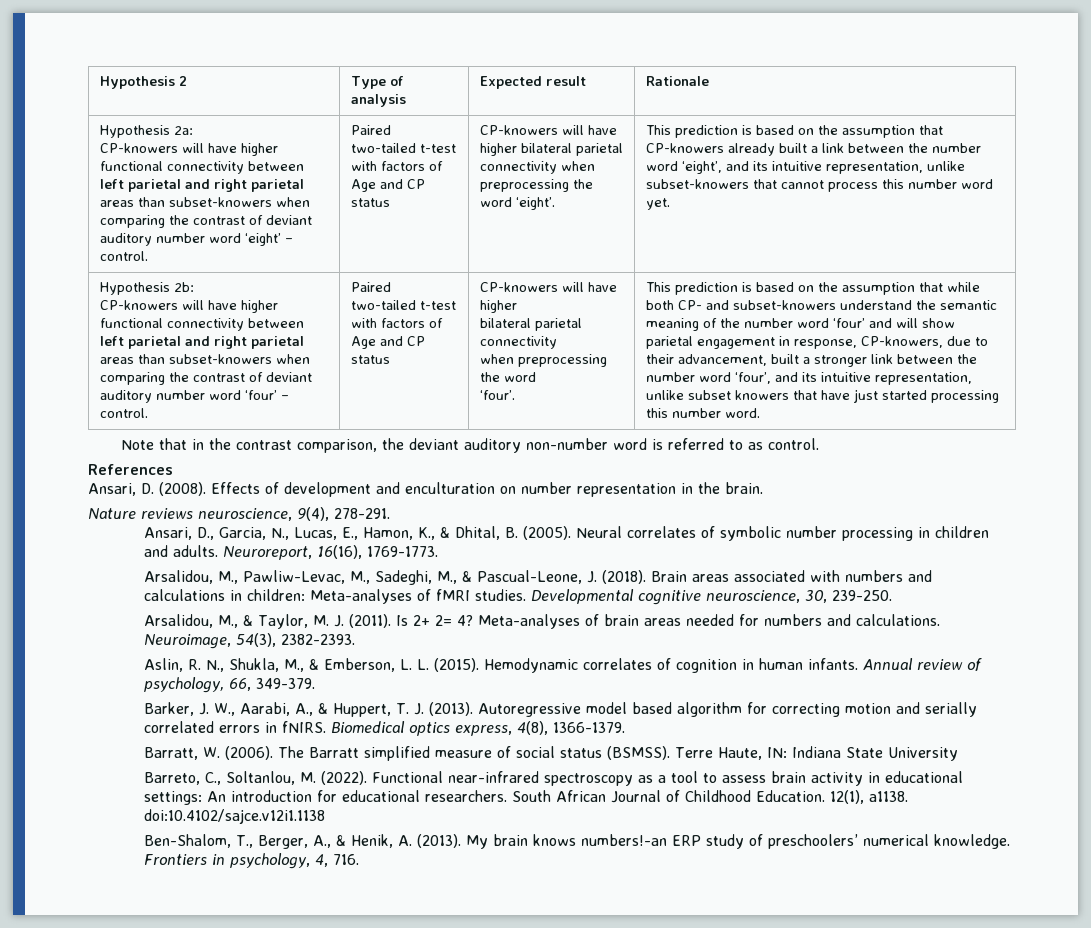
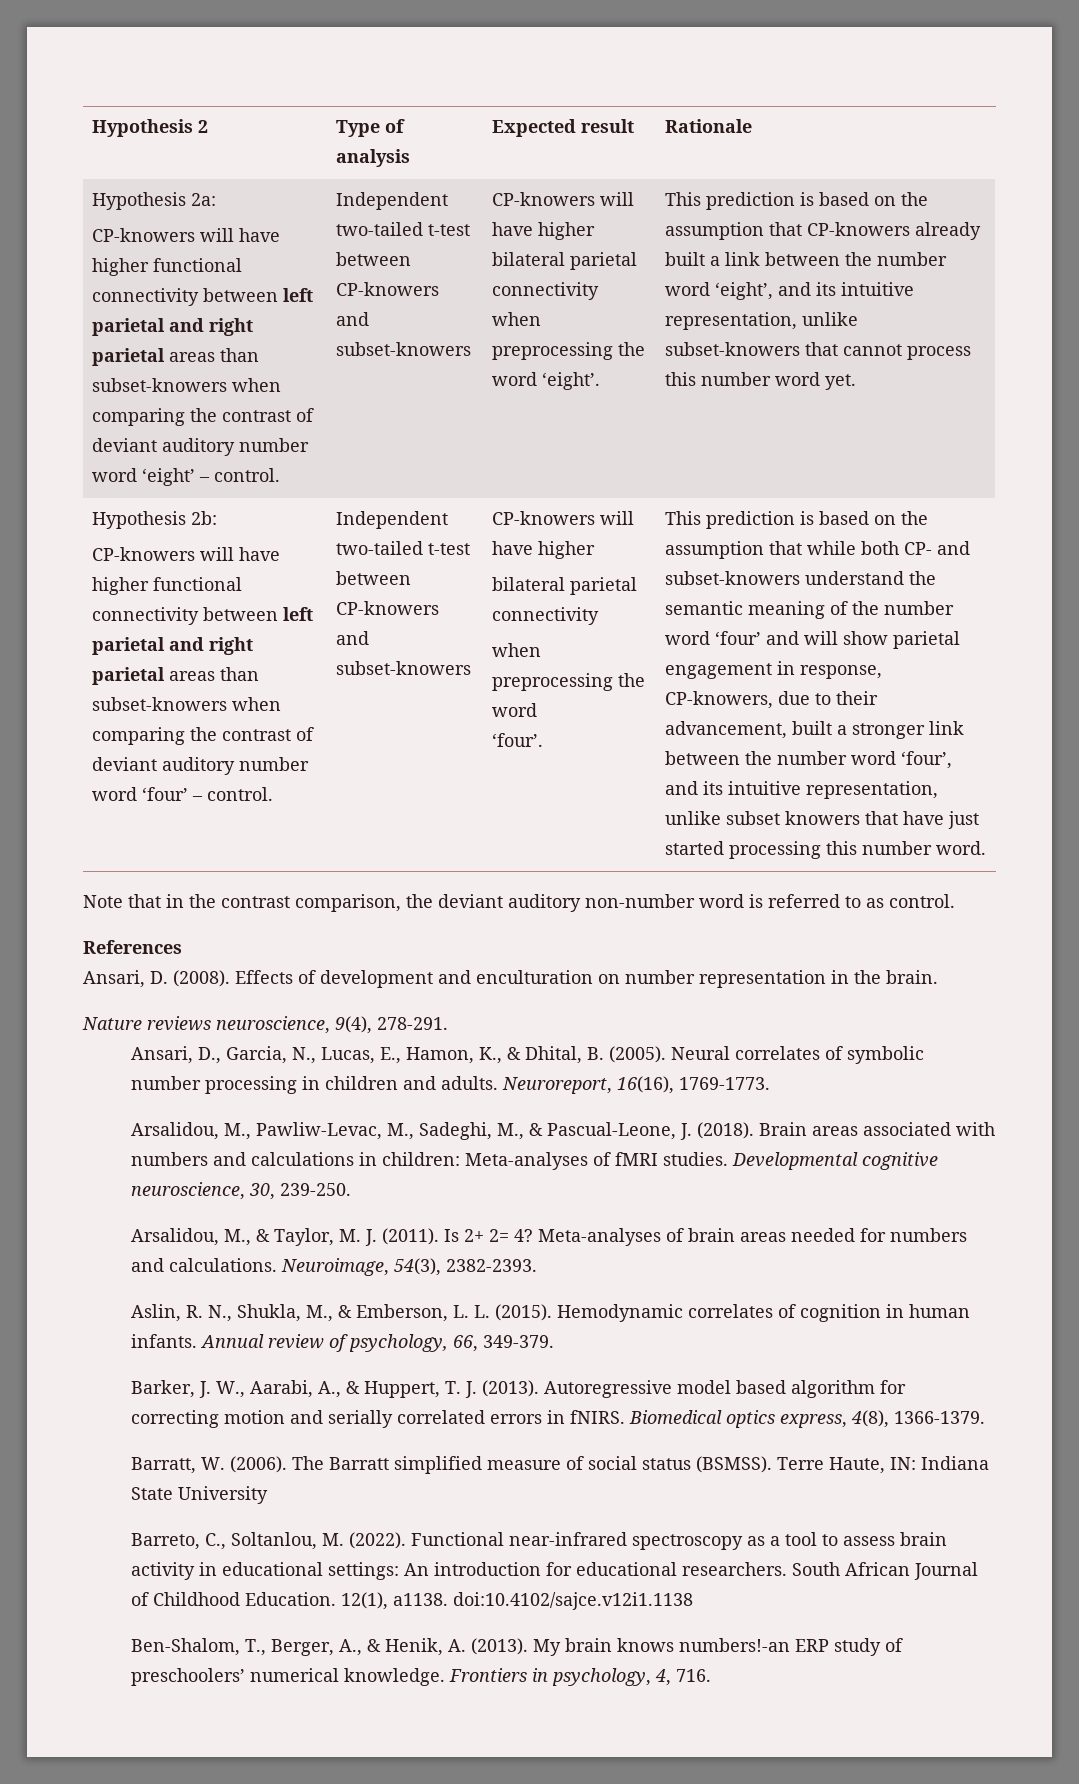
[350,125,391,135] [350,143,456,153] [350,161,443,171] [350,179,425,192] [350,198,390,207] Paired two-tailed t-test with factors of Age and CP status -> [336,192,449,210] [336,222,471,236] [336,252,412,266] [336,282,440,296] [336,312,370,326] [336,342,472,356] Independent two-tailed t-test between CP-knowers and subset-knowers
[350,282,391,292] [350,300,456,310] [350,318,443,328] [350,336,425,349] [350,355,390,364] Paired two-tailed t-test with factors of Age and CP status -> [336,511,449,529] [336,541,471,555] [336,571,412,585] [336,601,440,615] [336,631,370,645] [336,661,472,675] Independent two-tailed t-test between CP-knowers and subset-knowers

